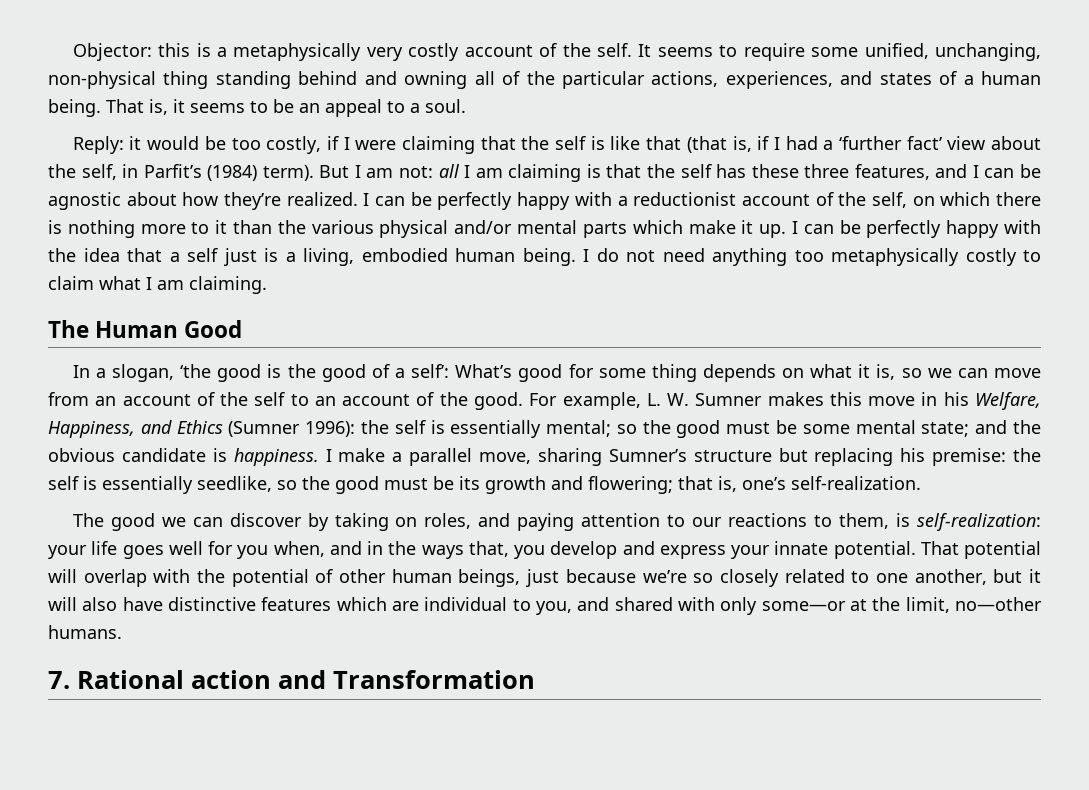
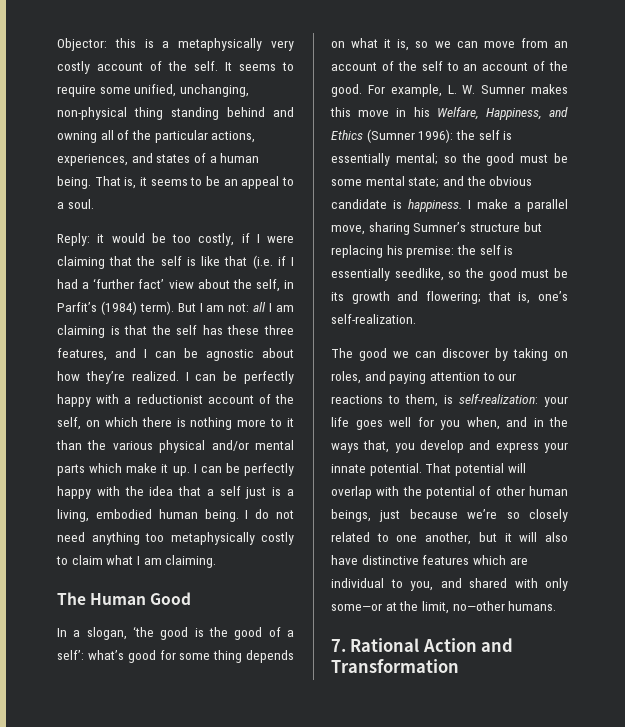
[686,136,752,153] (that is, -> [252,255,273,269] (i.e.
[455,364,513,378] What’s -> [87,650,124,660] what’s
[191,670,271,689] action -> [422,638,477,652] Action

